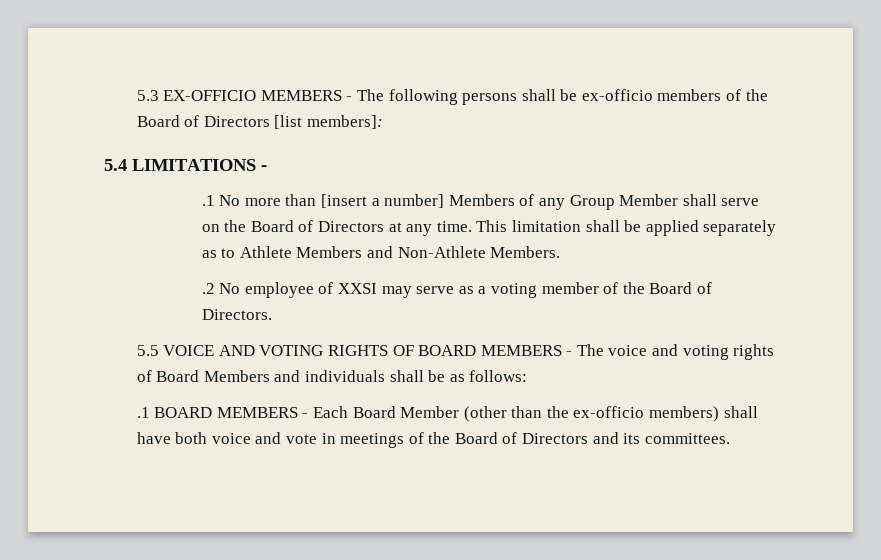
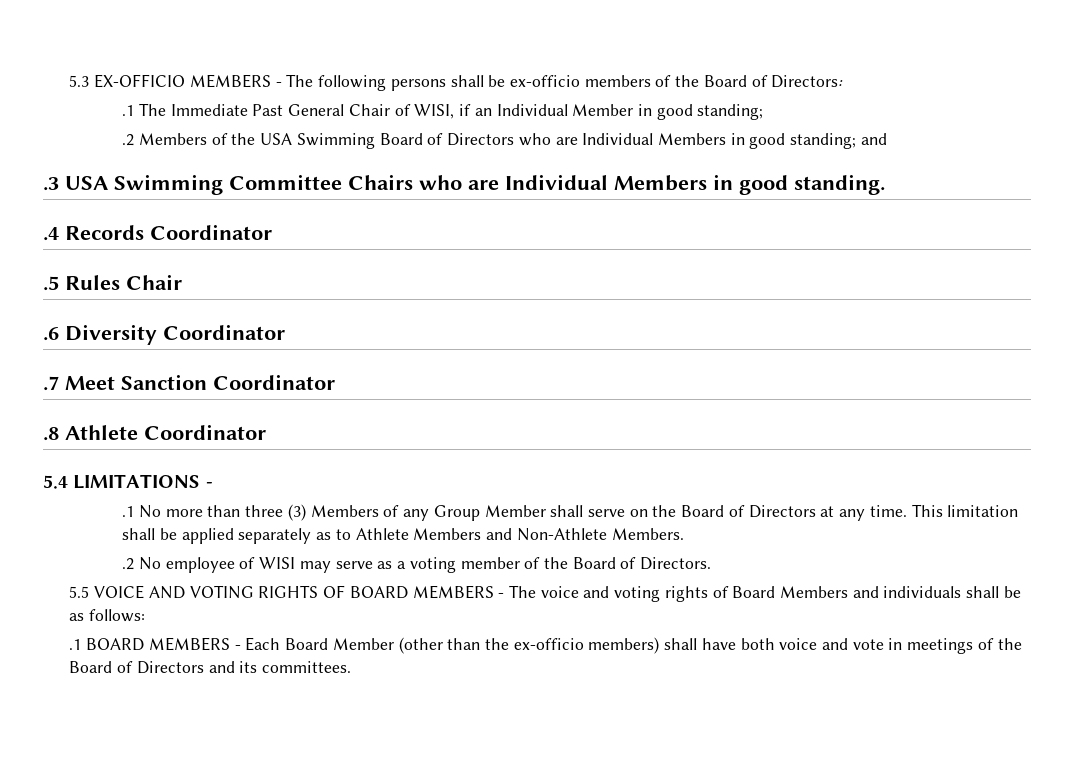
[203,115,383,129] Directors [list members]: -> [771,75,844,88] [122,103,764,120] [122,133,887,149] [43,174,885,195] [43,224,272,241] [43,274,182,291] [43,324,285,345] [43,374,335,391] [43,424,266,441] Directors: // .1 The Immediate Past General Chair of WISI, if an Individual Member in good standing; // .2 Members of the USA Swimming Board of Directors who are Individual Members in good standing; and // .3 USA Swimming Committee Chairs who are Individual Members in good standing. // .4 Records Coordinator // .5 Rules Chair // .6 Diversity Coordinator // .7 Meet Sanction Coordinator // .8 Athlete Coordinator
[321,194,445,208] [insert a number] -> [245,504,306,521] three (3)
[338,283,378,294] XXSI -> [259,557,296,569] WISI

